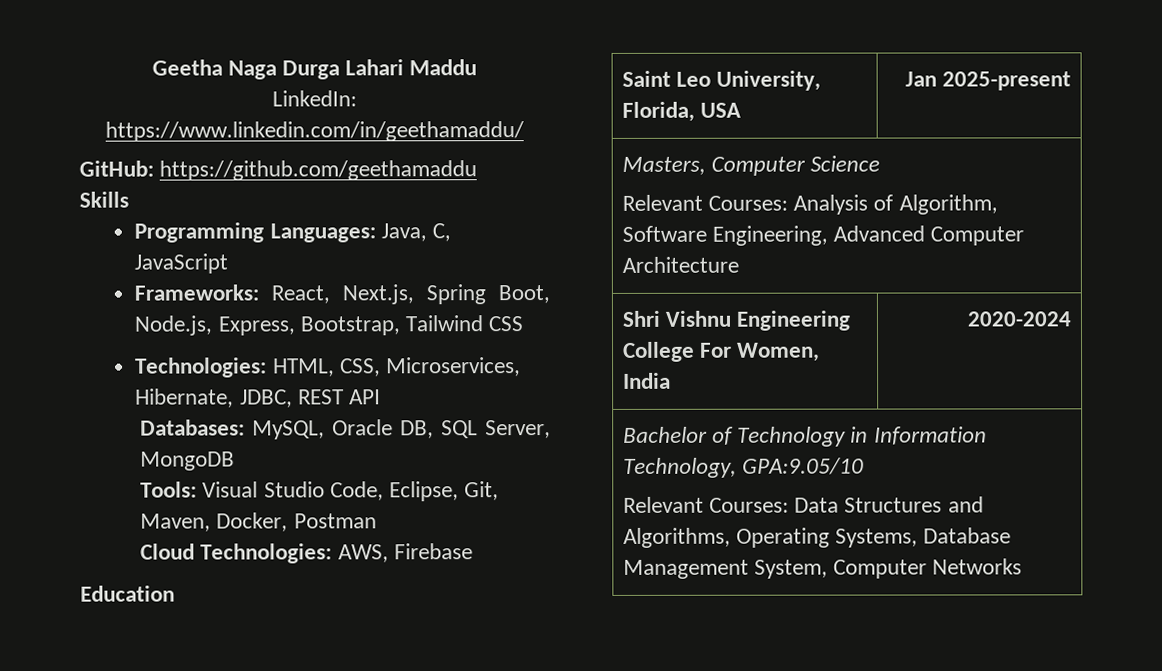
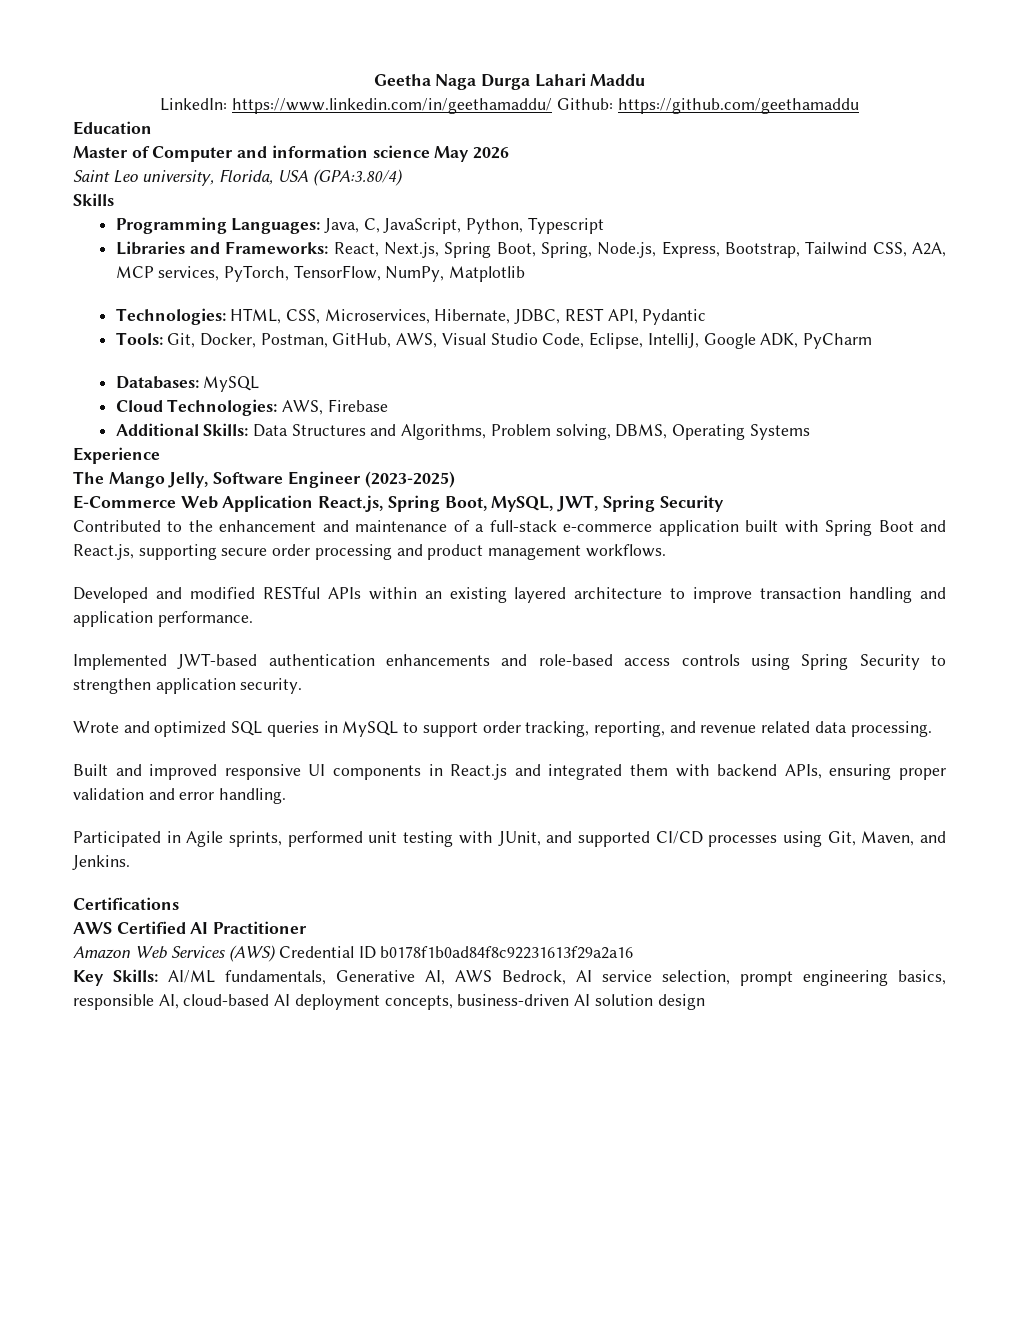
[79,160,478,181] // GitHub: https://github.com/geethamaddu -> [556,98,859,114] [73,121,152,135] [73,145,510,162] [73,169,403,186] Github: https://github.com/geethamaddu // Education // Master of Computer and information science May 2026 // Saint Leo university, Florida, USA (GPA:3.80/4)
[134,253,229,274] JavaScript // -> [383,217,604,234] [115,241,220,255] JavaScript, Python, Typescript // Libraries and
(550, 294) none -> [540,242,592,258] Spring,
[488,316,524,332] CSS -> [872,242,947,257] [115,265,526,282] CSS, A2A, MCP services, PyTorch, TensorFlow, NumPy, Matplotlib
[349,389,382,405] [140,419,551,440] [140,451,236,471] [140,481,500,502] [140,512,377,532] [140,543,473,564] [80,585,175,602] [621,70,822,91] [621,101,741,122] [905,71,1072,91] [621,155,881,176] [621,194,998,215] [621,225,1025,246] [621,256,739,273] [621,310,851,331] [622,341,821,362] [622,372,671,389] [967,311,1072,327] [622,426,987,447] [622,457,864,478] [622,496,984,513] [622,527,1012,548] [622,558,1023,579] API // Databases: MySQL, Oracle DB, SQL Server, MongoDB // Tools: Visual Studio Code, Eclipse, Git, Maven, Docker, Postman // Cloud Technologies: AWS, Firebase // Education // Saint Leo University, Florida, USA | Jan 2025-present // Masters, Computer Science // Relevant Courses: Analysis of Algorithm, Software Engineering, Advanced Computer Architecture // Shri Vishnu Engineering College For Women, India | 2020-2024 // Bachelor of Technology in Information Technology, GPA:9.05/10 // Relevant Courses: Data Structures and Algorithms, Operating Systems, Database Management System, Computer Networks -> [607,309,707,325] [115,332,872,349] [115,376,260,392] [115,399,388,416] [115,423,810,440] [73,447,160,464] [73,471,455,488] [73,495,724,512] [73,520,946,536] [73,544,666,560] [73,586,947,603] [73,611,253,627] [73,653,947,670] [73,678,303,694] [73,721,932,737] [73,764,947,780] [73,788,287,804] [73,831,946,847] [72,855,130,870] [73,897,179,910] [73,921,308,934] [73,945,634,962] [73,969,946,986] [73,994,705,1010] API, Pydantic // Tools: Git, Docker, Postman, GitHub, AWS, Visual Studio Code, Eclipse, IntelliJ, Google ADK, PyCharm // Databases: MySQL // Cloud Technologies: AWS, Firebase // Additional Skills: Data Structures and Algorithms, Problem solving, DBMS, Operating Systems // Experience // The Mango Jelly, Software Engineer (2023-2025) // E-Commerce Web Application React.js, Spring Boot, MySQL, JWT, Spring Security // Contributed to the enhancement and maintenance of a full-stack e-commerce application built with Spring Boot and React.js, supporting secure order processing and product management workflows. // Developed and modified RESTful APIs within an existing layered architecture to improve transaction handling and application performance. // Implemented JWT-based authentication enhancements and role-based access controls using Spring Security to strengthen application security. // Wrote and optimized SQL queries in MySQL to support order tracking, reporting, and revenue related data processing. // Built and improved responsive UI components in React.js and integrated them with backend APIs, ensuring proper validation and error handling. // Participated in Agile sprints, performed unit testing with JUnit, and supported CI/CD processes using Git, Maven, and Jenkins. // Certifications // AWS Certified AI Practitioner // Amazon Web Services (AWS) Credential ID b0178f1b0ad84f8c92231613f29a2a16 // Key Skills: AI/ML fundamentals, Generative AI, AWS Bedrock, AI service selection, prompt engineering basics, responsible AI, cloud-based AI deployment concepts, business-driven AI solution design

